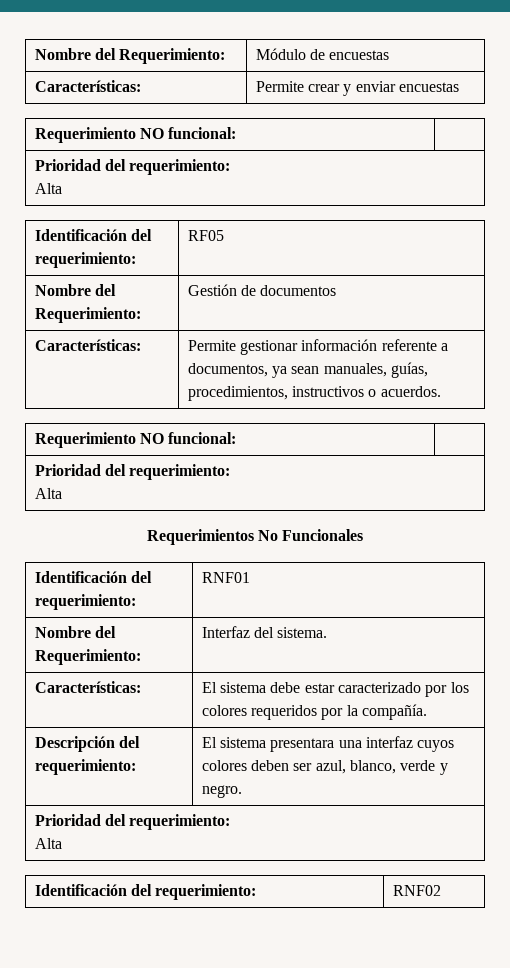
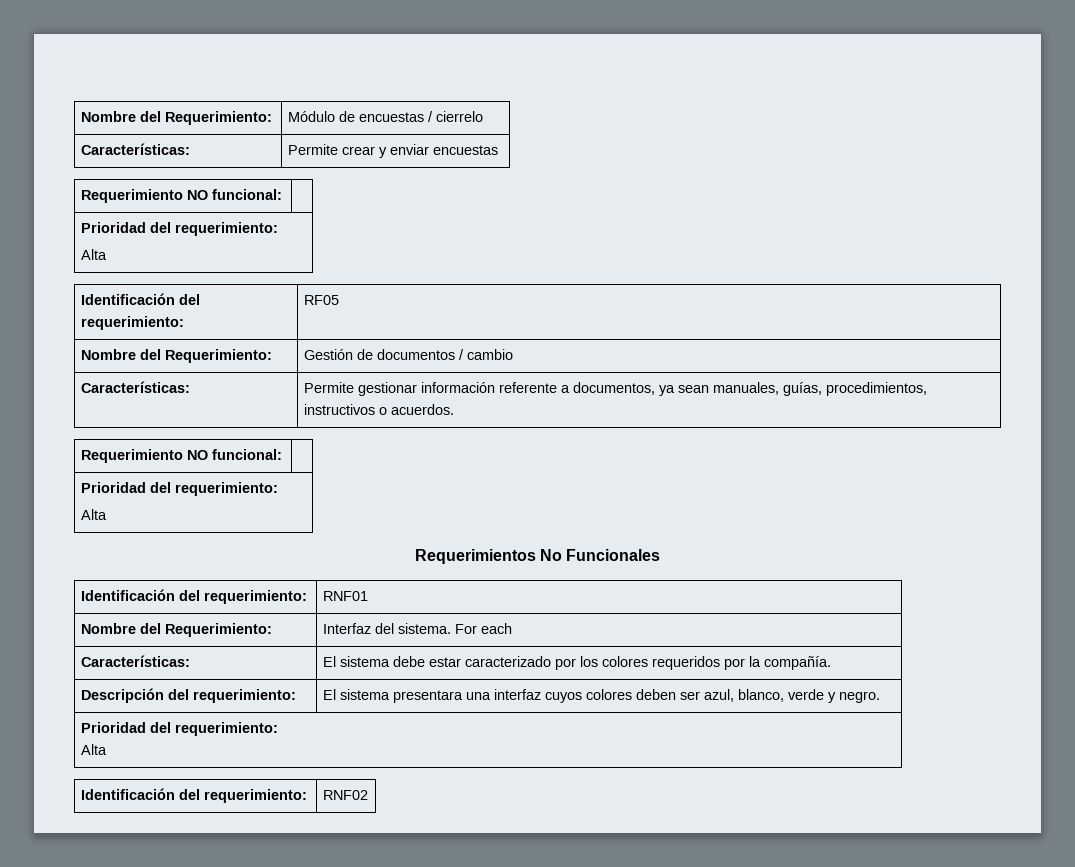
(390, 55) none -> [427,111,483,122] / cierrelo
(337, 290) none -> [458,349,513,360] / cambio
(328, 632) none -> [454,623,512,634] For each

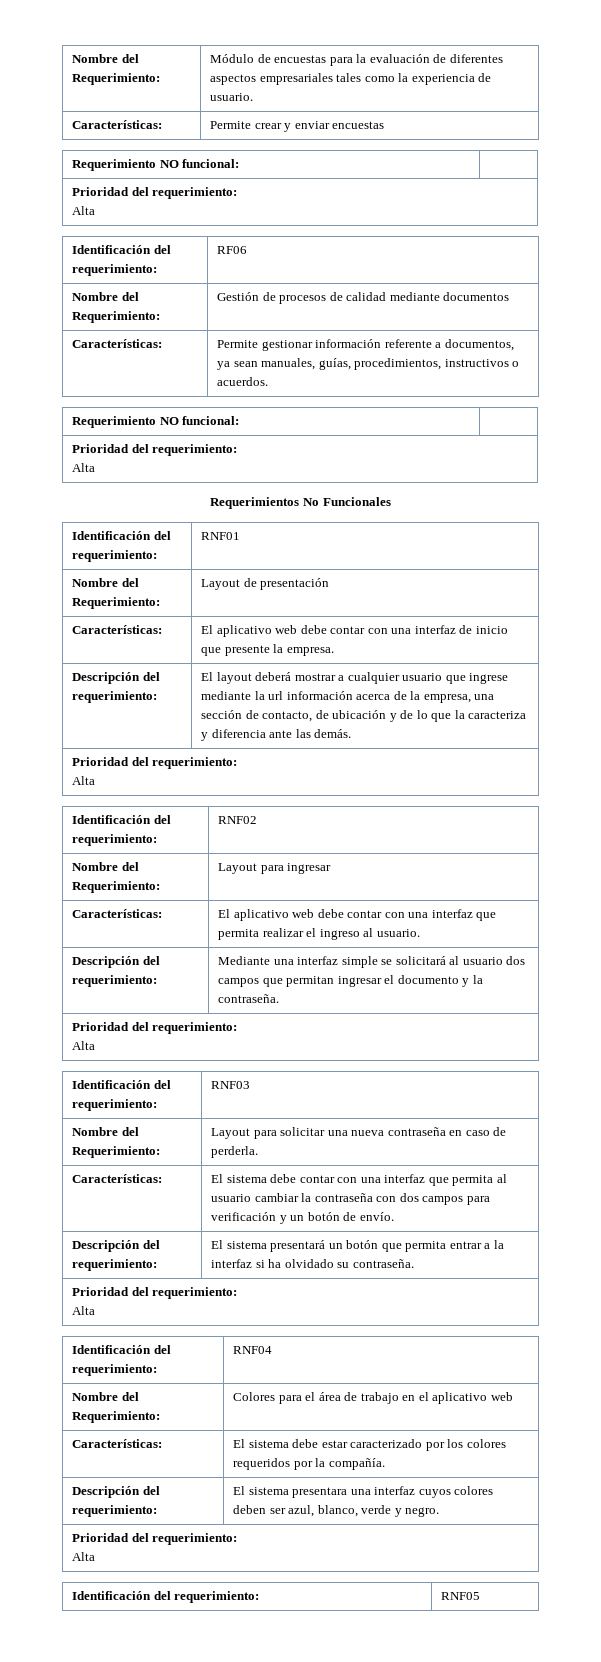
[427,111,483,122] / cierrelo -> [329,54,503,66] [210,73,492,85] [210,93,254,101] para la evaluación de diferentes aspectos empresariales tales como la experiencia de usuario.
[303,295,339,305] RF05 -> [217,246,248,254] RF06
(373, 354) none -> [279,292,440,304] procesos de calidad mediante
[458,349,513,360] / cambio -> (510, 296) none
[322,623,512,634] Interfaz del sistema. For each -> [201,578,330,590] [72,625,163,634] [201,625,508,637] [201,644,334,656] [72,672,160,684] [72,691,158,703] [201,672,509,684] [201,691,495,703] [201,710,527,722] [201,729,352,741] [72,757,238,769] [72,776,96,785] [72,815,171,824] [72,834,158,846] [218,816,258,824] [72,862,139,871] [72,881,161,893] [218,863,332,874] [72,909,163,918] [218,909,497,921] [218,928,420,940] [72,956,160,968] [72,975,158,987] [218,956,526,968] [218,975,483,987] [218,994,280,1003] [72,1022,238,1034] [72,1041,96,1050] [72,1080,171,1089] [72,1099,158,1111] [211,1081,251,1089] [72,1127,139,1136] [72,1146,161,1158] [211,1127,507,1139] [211,1146,259,1158] [72,1174,163,1183] [211,1174,507,1186] [211,1193,490,1205] [211,1212,394,1224] [72,1240,160,1252] [72,1259,158,1271] [211,1240,504,1252] [211,1259,414,1268] [72,1287,238,1299] [72,1306,96,1315] [72,1345,171,1354] [72,1364,158,1376] [233,1346,273,1354] [72,1392,139,1401] [72,1411,161,1423] [233,1392,513,1404] Layout de presentación // Características: | El aplicativo web debe contar con una interfaz de inicio que presente la empresa. // Descripción del requerimiento: | El layout deberá mostrar a cualquier usuario que ingrese mediante la url información acerca de la empresa, una sección de contacto, de ubicación y de lo que la caracteriza y diferencia ante las demás. // Prioridad del requerimiento: // Alta // Identificación del requerimiento: | RNF02 // Nombre del Requerimiento: | Layout para ingresar // Características: | El aplicativo web debe contar con una interfaz que permita realizar el ingreso al usuario. // Descripción del requerimiento: | Mediante una interfaz simple se solicitará al usuario dos campos que permitan ingresar el documento y la contraseña. // Prioridad del requerimiento: // Alta // Identificación del requerimiento: | RNF03 // Nombre del Requerimiento: | Layout para solicitar una nueva contraseña en caso de perderla. // Características: | El sistema debe contar con una interfaz que permita al usuario cambiar la contraseña con dos campos para verificación y un botón de envío. // Descripción del requerimiento: | El sistema presentará un botón que permita entrar a la interfaz si ha olvidado su contraseña. // Prioridad del requerimiento: // Alta // Identificación del requerimiento: | RNF04 // Nombre del Requerimiento: | Colores para el área de trabajo en el aplicativo web
[322,790,368,800] RNF02 -> [441,1592,481,1600] RNF05

